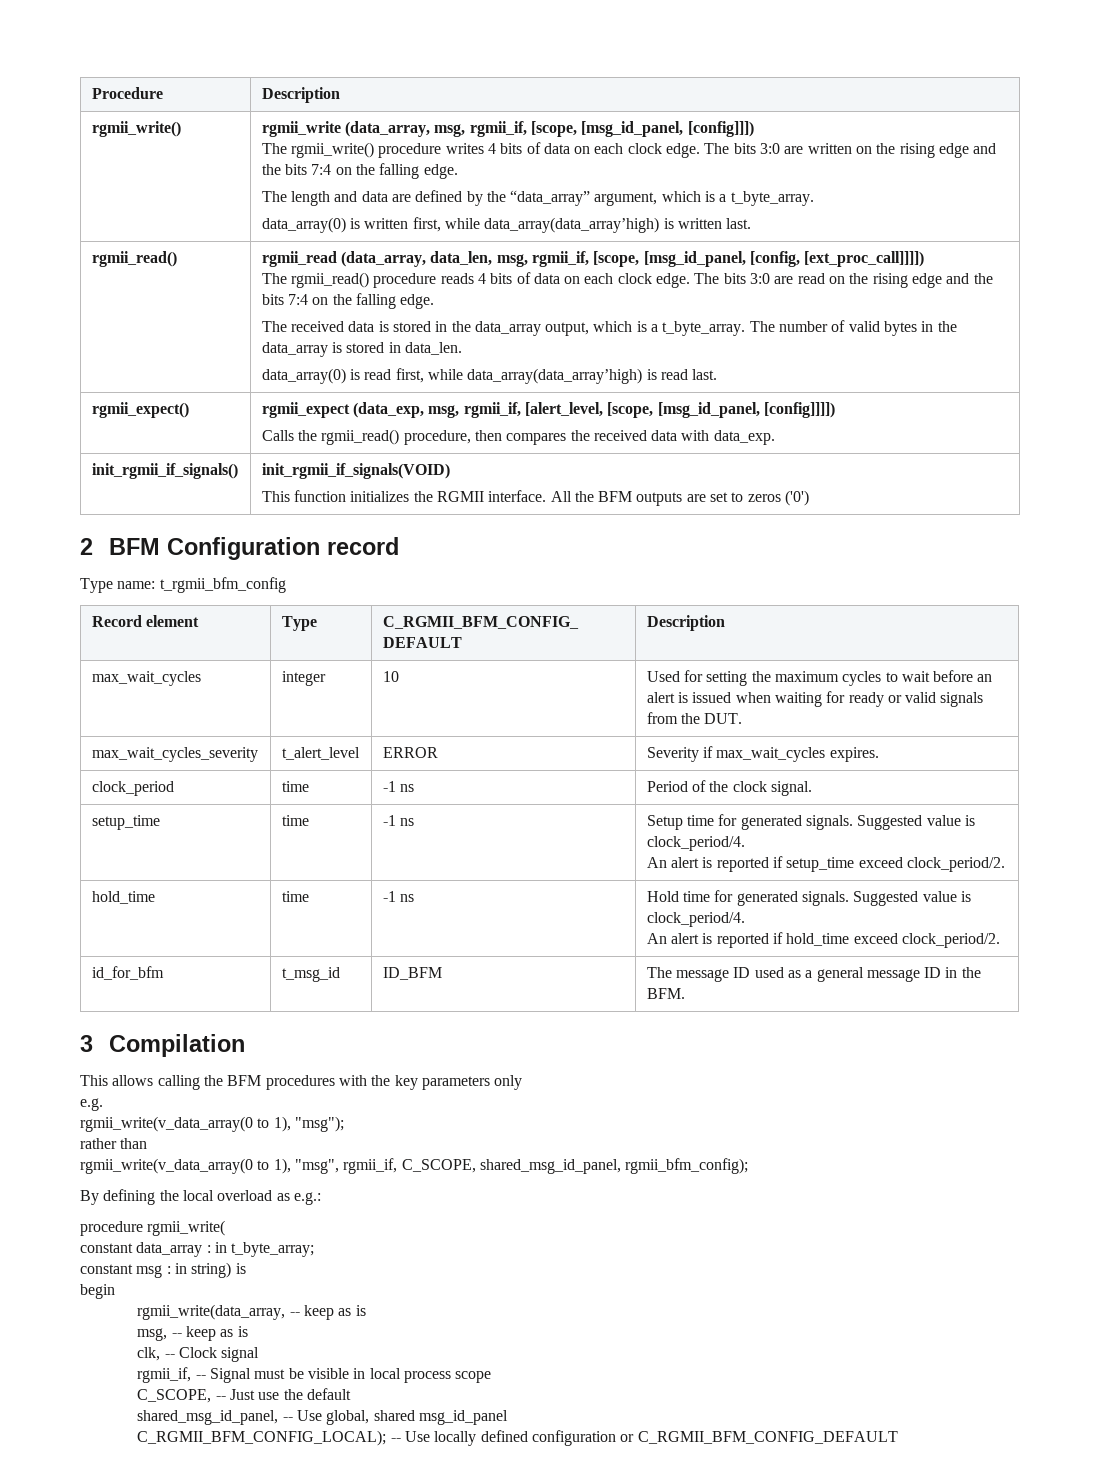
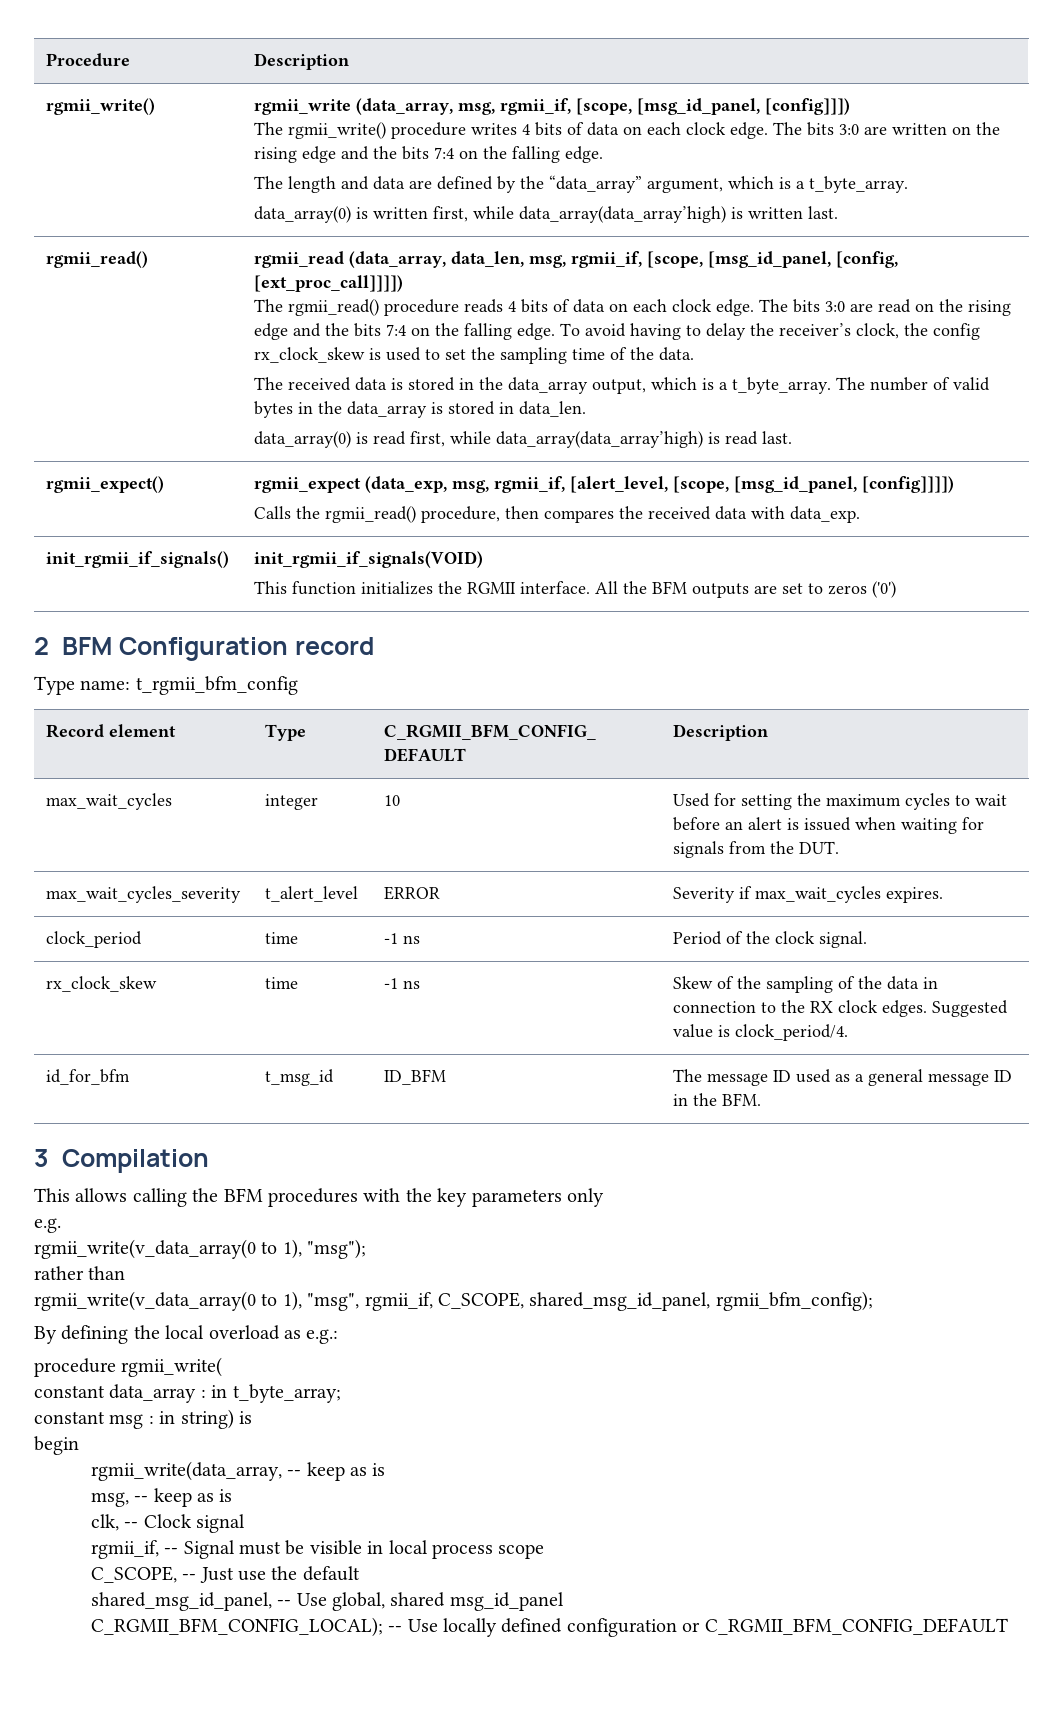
(435, 301) none -> [560,323,981,340] [254,347,695,364] To avoid having to delay the receiver’s clock, the config rx_clock_skew is used to set the sampling time of the data.
[848,692,937,707] ready or valid -> (985, 823) none
[91,815,160,830] [281,815,309,826] [382,815,414,826] [646,814,975,830] [646,836,745,851] [646,856,1005,872] [91,891,155,904] [281,891,309,902] [382,891,414,902] [646,890,971,906] [646,912,745,927] [646,932,1000,948] setup_time | time | -1 ns | Setup time for generated signals. Suggested value is clock_period/4. // An alert is reported if setup_time exceed clock_period/2. // hold_time | time | -1 ns | Hold time for generated signals. Suggested value is clock_period/4. // An alert is reported if hold_time exceed clock_period/2. -> [46,976,158,992] [265,977,299,989] [384,978,421,989] [673,976,939,993] [673,1000,1009,1017] [673,1024,849,1041] rx_clock_skew | time | -1 ns | Skew of the sampling of the data in connection to the RX clock edges. Suggested value is clock_period/4.

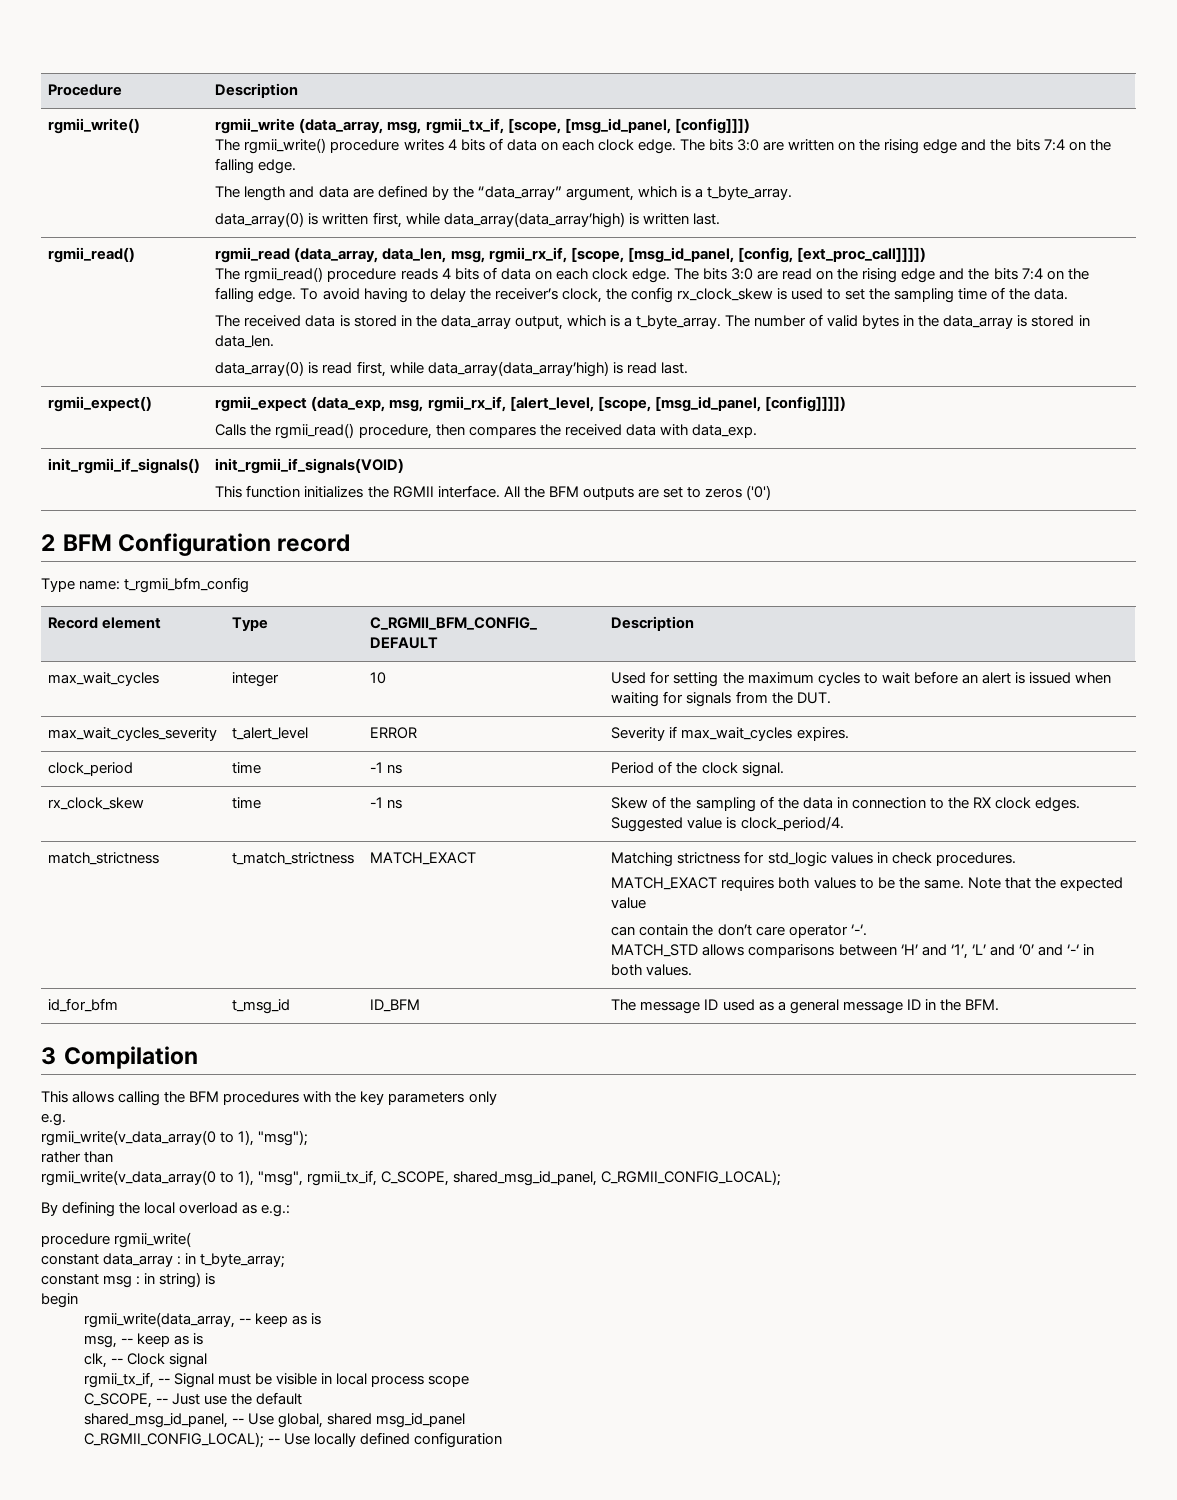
[500,98,572,115] rgmii_if, -> [425,118,504,134] rgmii_tx_if,
[571,251,643,268] rgmii_if, -> [488,247,567,263] rgmii_rx_if,
[494,476,566,493] rgmii_if, -> [427,396,506,412] rgmii_rx_if,
(849, 1032) none -> [48,852,160,865] [232,852,355,865] [370,852,477,865] [611,851,1016,867] [611,877,1123,891] [611,897,647,909] [611,924,867,938] [611,944,1094,959] [611,964,693,976] // match_strictness | t_match_strictness | MATCH_EXACT | Matching strictness for std_logic values in check procedures. // MATCH_EXACT requires both values to be the same. Note that the expected value // can contain the don’t care operator ‘-‘. // MATCH_STD allows comparisons between ‘H’ and ‘1’, ‘L’ and ‘0’ and ‘-‘ in both values.
[364,1292,433,1311] rgmii_if, -> [307,1170,378,1186] rgmii_tx_if,
[715,1291,873,1311] rgmii_bfm_config); -> [601,1170,782,1186] C_RGMII_CONFIG_LOCAL);
[90,1540,159,1559] rgmii_if, -> [83,1372,154,1388] rgmii_tx_if,
[90,1617,383,1637] C_RGMII_BFM_CONFIG_LOCAL); -> [83,1432,264,1448] C_RGMII_CONFIG_LOCAL);
[682,1618,1008,1635] or C_RGMII_BFM_CONFIG_DEFAULT -> (502, 1440) none

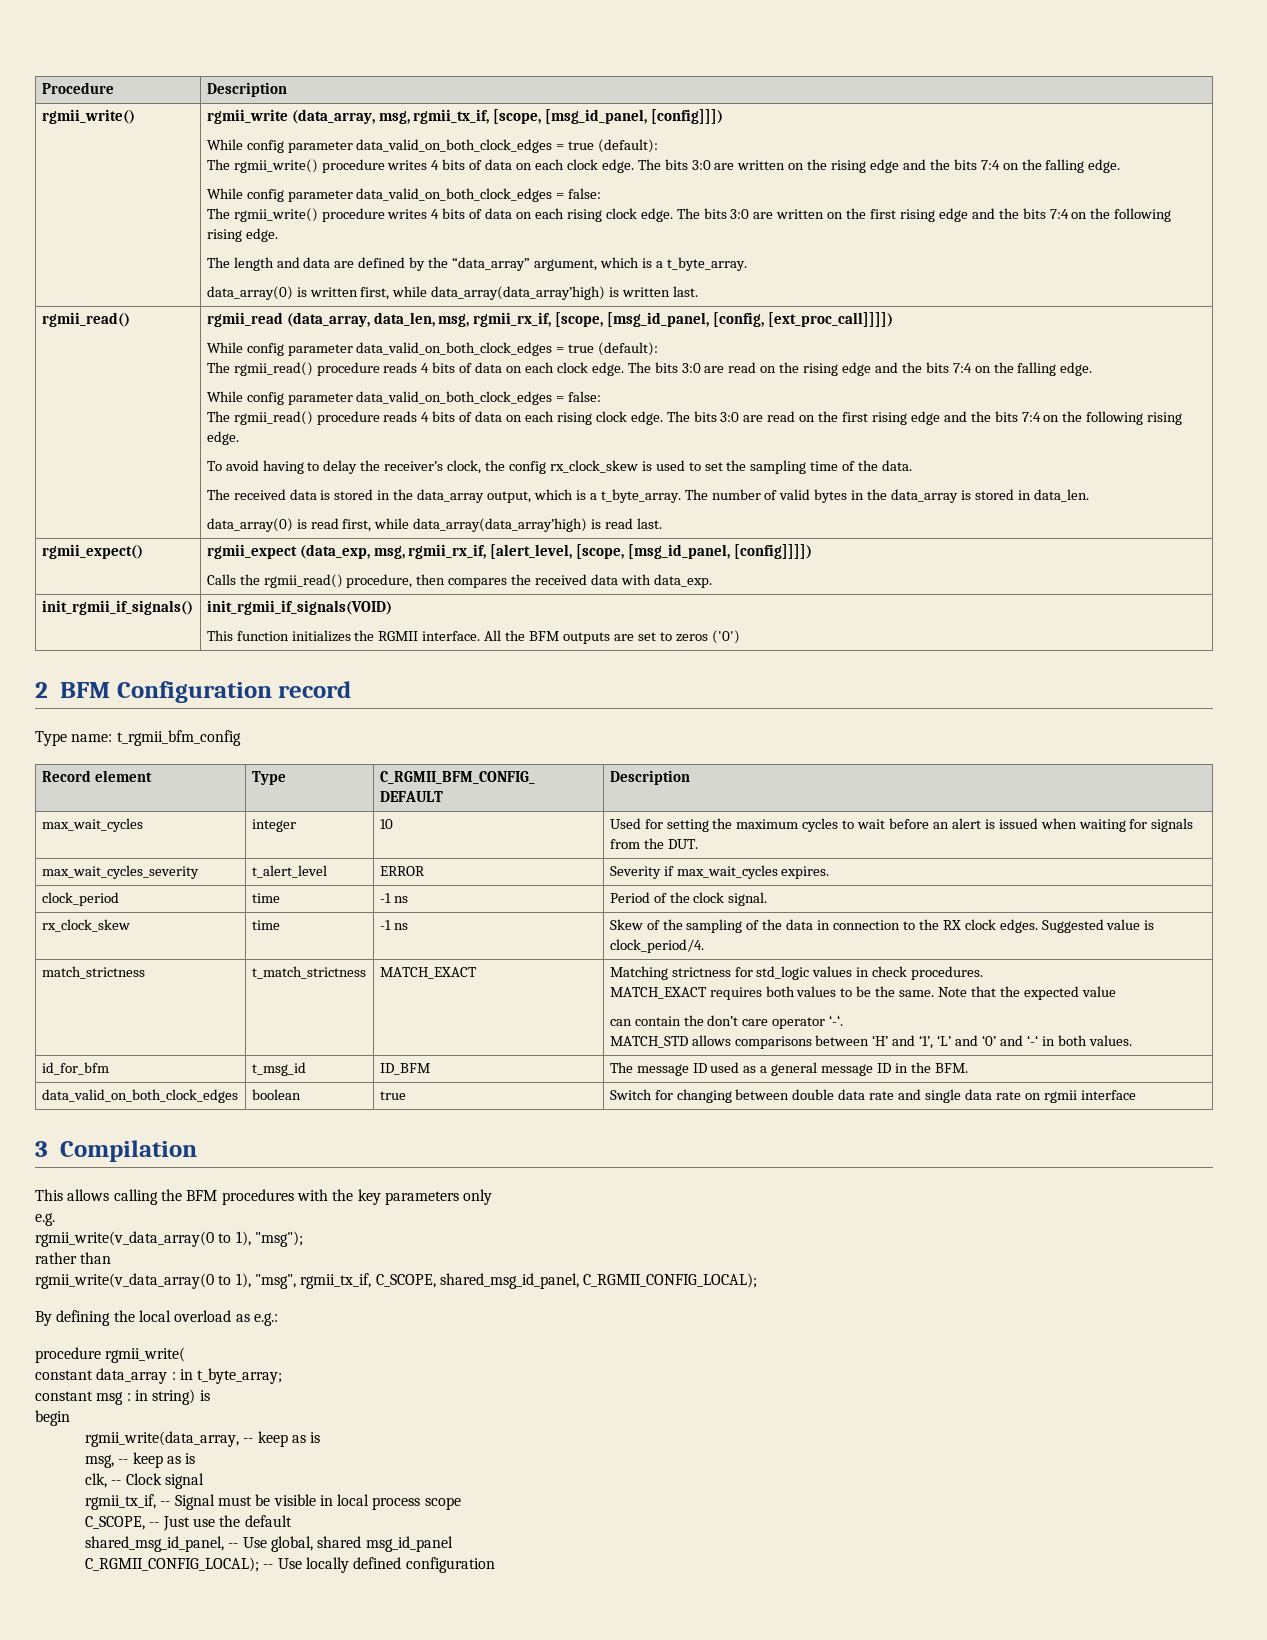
(750, 126) none -> [206,139,659,153] // While config parameter data_valid_on_both_clock_edges = true (default):
(297, 166) none -> [206,188,602,202] [206,208,1172,222] [206,228,278,242] // While config parameter data_valid_on_both_clock_edges = false: // The rgmii_write() procedure writes 4 bits of data on each rising clock edge. The bits 3:0 are written on the first rising edge and the bits 7:4 on the following rising edge.
(926, 254) none -> [206,342,659,356] // While config parameter data_valid_on_both_clock_edges = true (default):
(297, 295) none -> [206,391,602,405] [206,411,1183,425] [206,431,239,445] // While config parameter data_valid_on_both_clock_edges = false: // The rgmii_read() procedure reads 4 bits of data on each rising clock edge. The bits 3:0 are read on the first rising edge and the bits 7:4 on the following rising edge. //
(999, 1005) none -> [41,1089,238,1103] [251,1089,301,1100] [379,1091,406,1100] [609,1089,1136,1103] // data_valid_on_both_clock_edges | boolean | true | Switch for changing between double data rate and single data rate on rgmii interface

